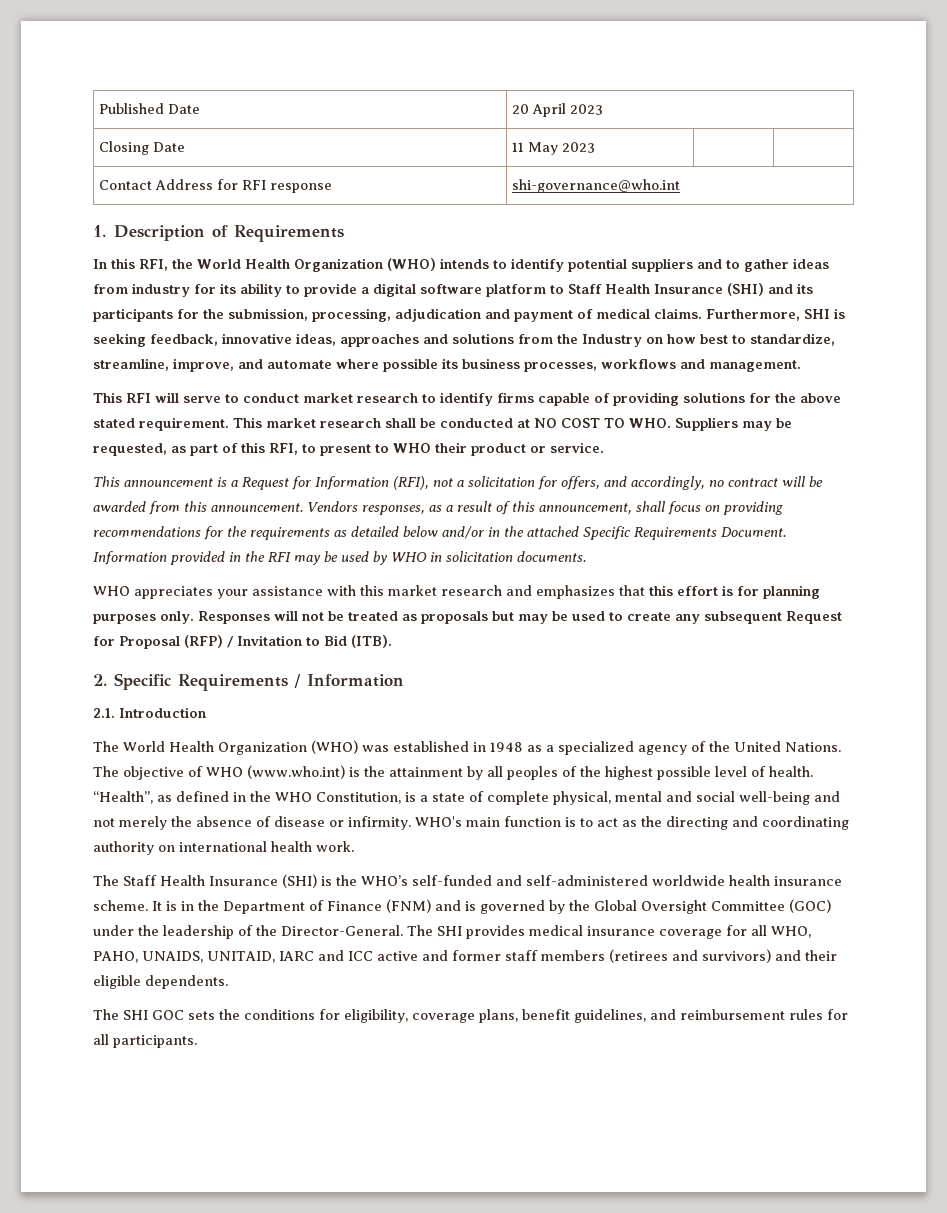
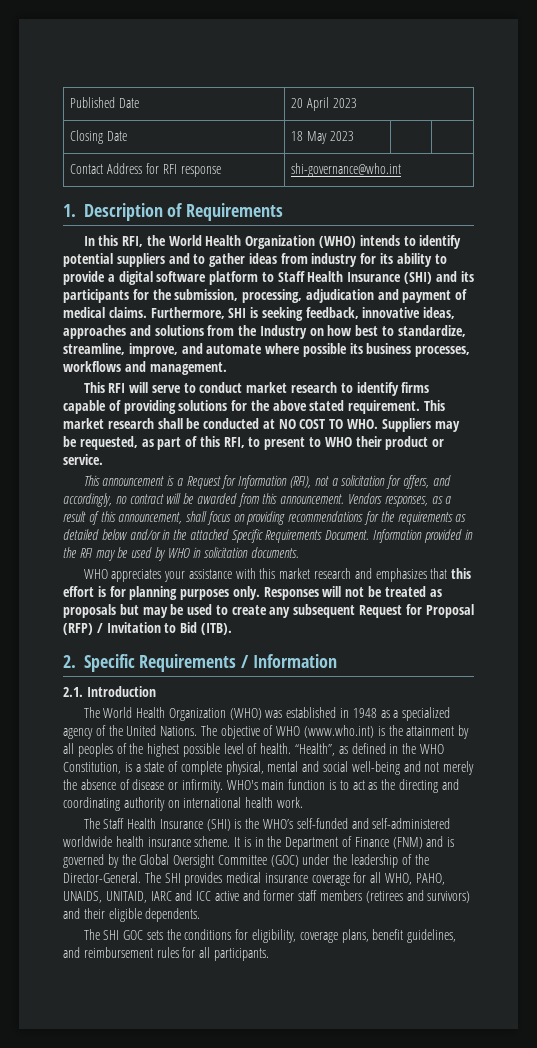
[512,142,525,152] 11 -> [291,131,304,141] 18

